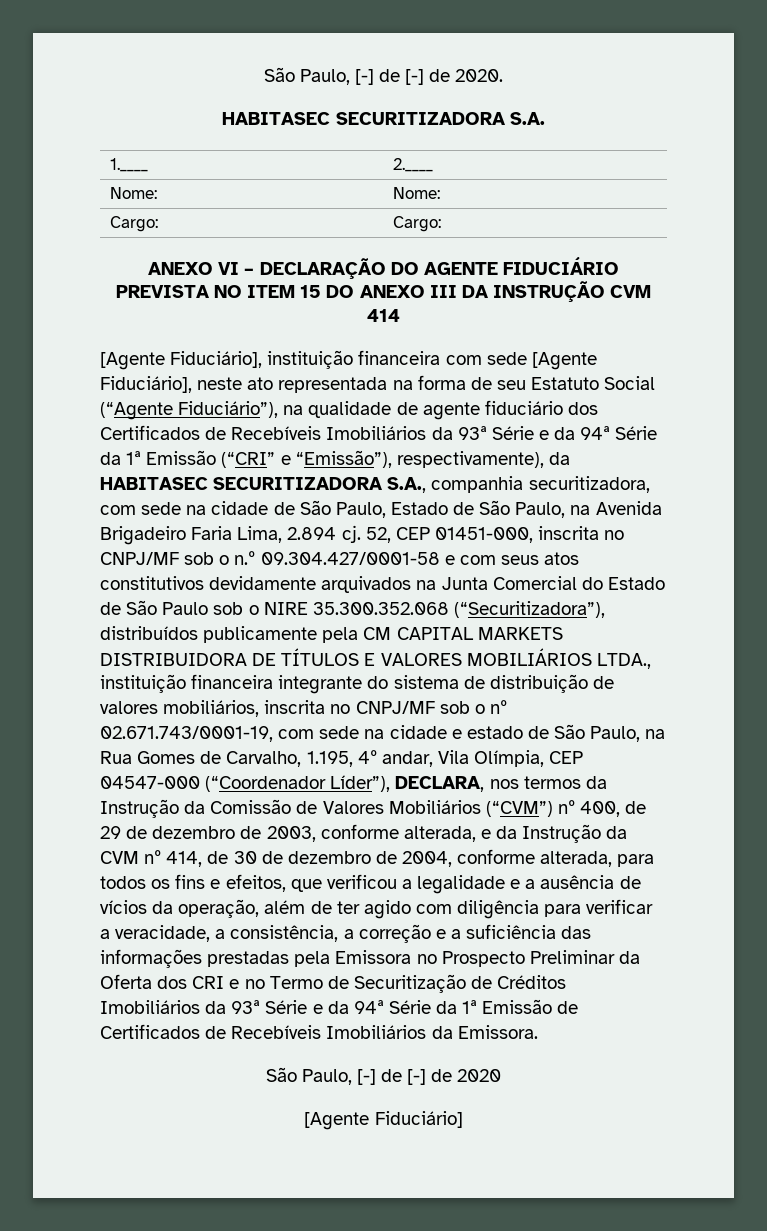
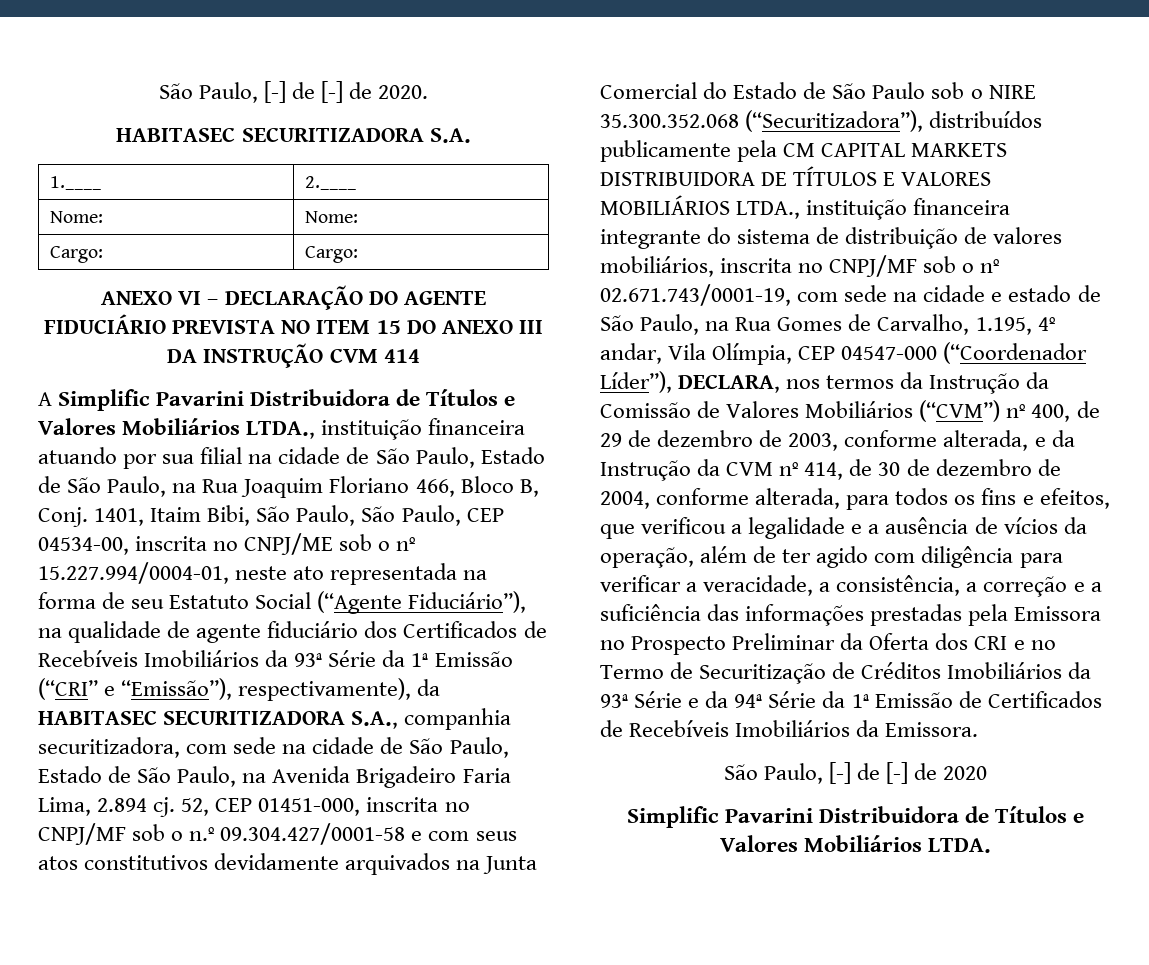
[100,350,597,370] [100,376,192,393] [Agente Fiduciário], instituição financeira com sede [Agente Fiduciário], -> [38,389,516,411] [38,418,526,440] [38,447,545,469] [38,476,539,498] [38,505,504,527] [38,533,416,555] [38,562,229,584] A Simplific Pavarini Distribuidora de Títulos e Valores Mobiliários LTDA., instituição financeira atuando por sua filial na cidade de São Paulo, Estado de São Paulo, na Rua Joaquim Floriano 466, Bloco B, Conj. 1401, Itaim Bibi, São Paulo, São Paulo, CEP 04534-00, inscrita no CNPJ/ME sob o nº 15.227.994/0004-01,
[538,426,658,440] e da 94ª Série -> (377, 658) none
[304,1111,463,1130] [Agente Fiduciário] -> [626,806,1085,828] [719,835,992,853] Simplific Pavarini Distribuidora de Títulos e Valores Mobiliários LTDA.

